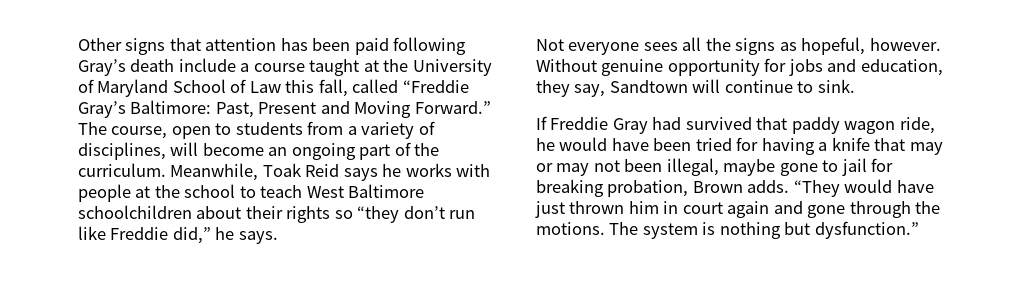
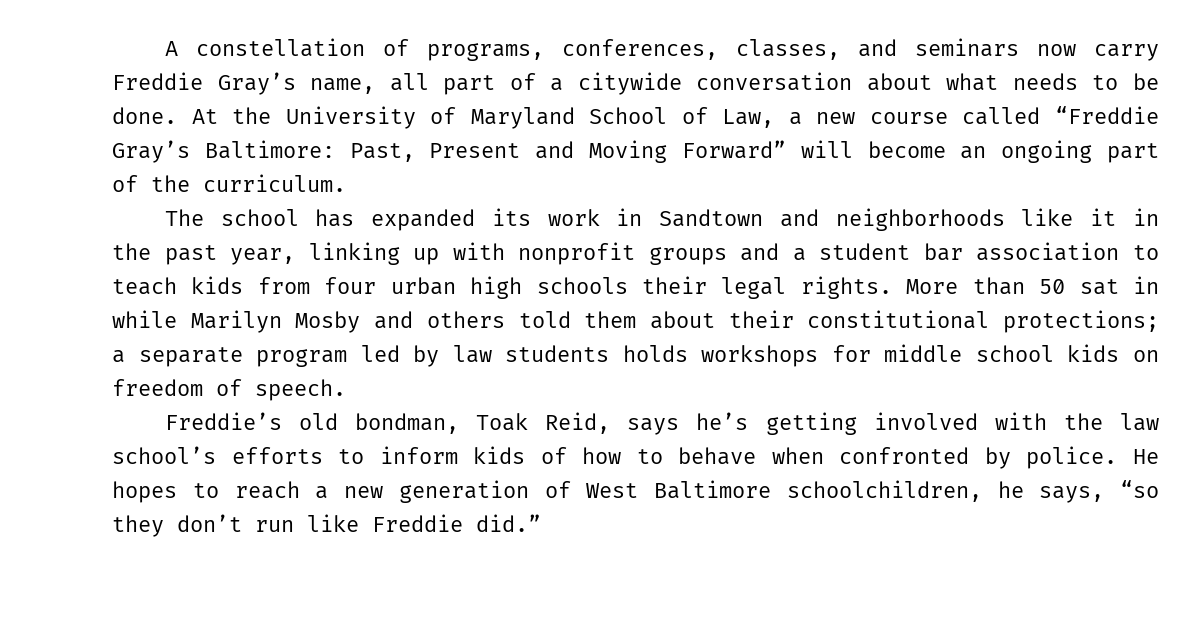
[78,37,467,55] [78,58,379,76] Other signs that attention has been paid following Gray’s death include a course taught at -> [164,38,1159,61] [112,72,1159,95] [112,107,218,124] A constellation of programs, conferences, classes, and seminars now carry Freddie Gray’s name, all part of a citywide conversation about what needs to be done. At
[249,79,348,97] Law this fall, -> [722,109,948,128] Law, a new course
[414,101,491,114] [78,121,435,139] [78,142,166,160] Forward.” The course, open to students from a variety of disciplines, -> [681,140,786,159] Forward”
[170,163,491,181] [78,184,425,202] [78,205,476,223] [78,226,278,244] [536,37,941,55] [536,58,943,76] [536,79,855,97] [536,116,935,134] [536,137,943,155] [536,158,894,176] [536,179,934,197] [535,201,941,218] [536,221,919,239] Meanwhile, Toak Reid says he works with people at the school to teach West Baltimore schoolchildren about their rights so “they don’t run like Freddie did,” he says. // Not everyone sees all the signs as hopeful, however. Without genuine opportunity for jobs and education, they say, Sandtown will continue to sink. // If Freddie Gray had survived that paddy wagon ride, he would have been tried for having a knife that may or may not been illegal, maybe gone to jail for breaking probation, Brown adds. “They would have just thrown him in court again and gone through the motions. The system is nothing but dysfunction.” -> [164,208,1159,231] [112,242,1159,265] [112,276,1160,299] [112,310,1159,333] [112,344,1159,367] [112,379,346,401] [164,412,1160,435] [112,446,1159,469] [112,480,1159,503] [112,514,541,537] // The school has expanded its work in Sandtown and neighborhoods like it in the past year, linking up with nonprofit groups and a student bar association to teach kids from four urban high schools their legal rights. More than 50 sat in while Marilyn Mosby and others told them about their constitutional protections; a separate program led by law students holds workshops for middle school kids on freedom of speech. // Freddie’s old bondman, Toak Reid, says he’s getting involved with the law school’s efforts to inform kids of how to behave when confronted by police. He hopes to reach a new generation of West Baltimore schoolchildren, he says, “so they don’t run like Freddie did.”

